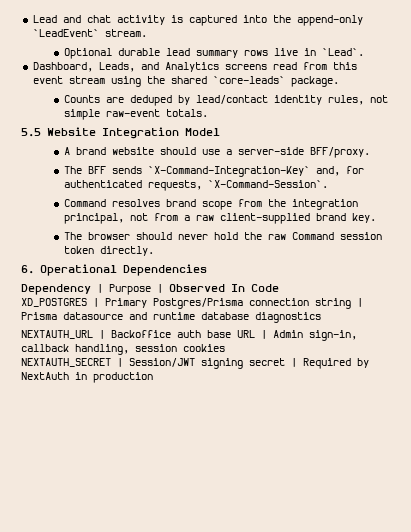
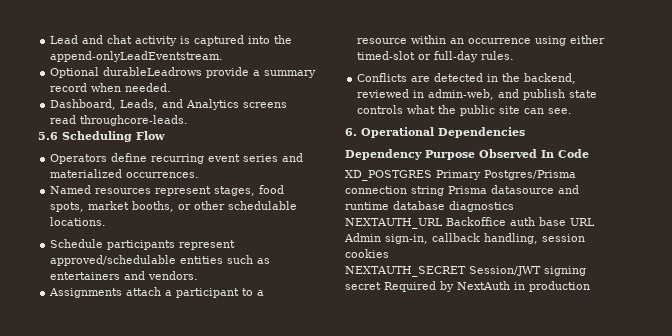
[296,15,363,26] [32,29,147,37] [63,48,364,59] append-only `LeadEvent` stream. // Optional durable lead summary rows live in `Lead`. -> [50,51,224,62] [50,67,317,78] [50,83,172,92] append-onlyLeadEventstream. // Optional durableLeadrows provide a summary record when needed.
[302,62,357,70] [32,76,339,87] [63,95,388,106] [63,109,208,120] [21,127,220,139] [63,147,370,158] [63,166,364,177] [63,180,328,191] [63,199,358,210] [63,213,376,224] [63,232,382,240] [63,246,154,256] from this event stream using the shared `core-leads` package. // Counts are deduped by lead/contact identity rules, not simple raw-event totals. // 5.5 Website Integration Model // A brand website should use a server-side BFF/proxy. // The BFF sends `X-Command-Integration-Key` and, for authenticated requests, `X-Command-Session`. // Command resolves brand scope from the integration principal, not from a raw client-supplied brand key. // The browser should never hold the raw Command session token directly. -> [80,115,189,126] [38,131,165,142] [50,153,304,164] [50,169,200,178] [50,185,285,196] [50,201,298,212] [50,217,107,226] [50,239,236,250] [50,255,271,266] [50,271,199,280] [49,287,265,298] [357,35,606,46] [357,51,515,62] [357,73,577,84] [357,89,598,100] [357,105,573,116] throughcore-leads. // 5.6 Scheduling Flow // Operators define recurring event series and materialized occurrences. // Named resources represent stages, food spots, market booths, or other schedulable locations. // Schedule participants represent approved/schedulable entities such as entertainers and vendors. // Assignments attach a participant to a resource within an occurrence using either timed-slot or full-day rules. // Conflicts are detected in the backend, reviewed in admin-web, and publish state controls what the public site can see.
[97,284,163,295] | Purpose | -> [425,150,475,160] Purpose
[93,298,99,307] | -> (432, 175) none
[357,298,363,307] | -> (444, 191) none
[99,330,105,339] | -> (443, 223) none
[261,330,267,339] | -> (595, 222) none
[117,358,123,367] | -> (466, 271) none
[291,358,297,367] | -> (381, 286) none

